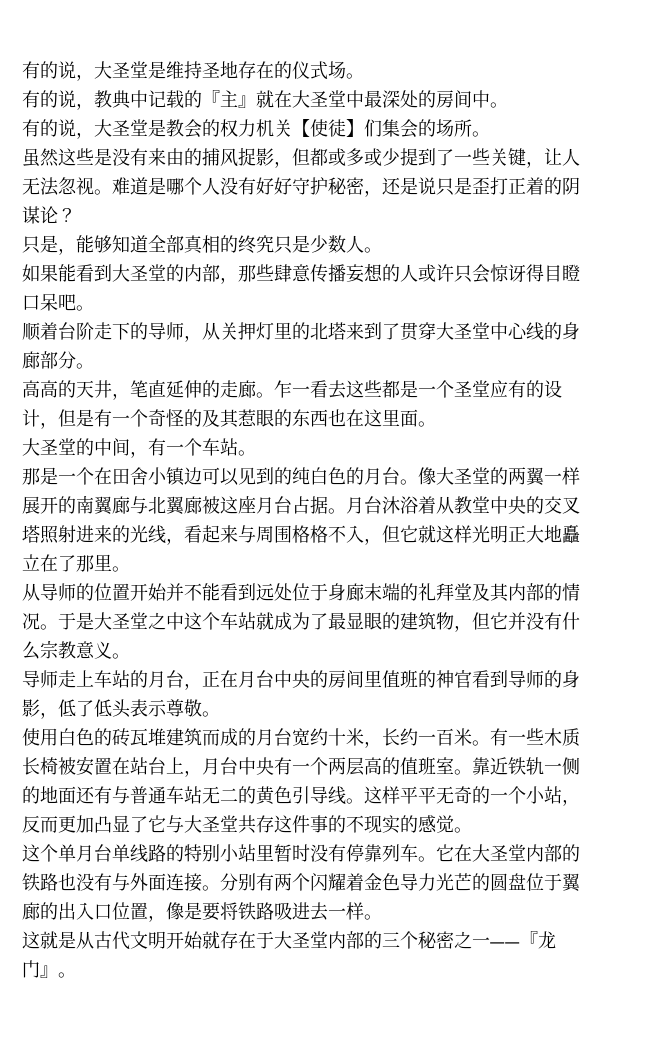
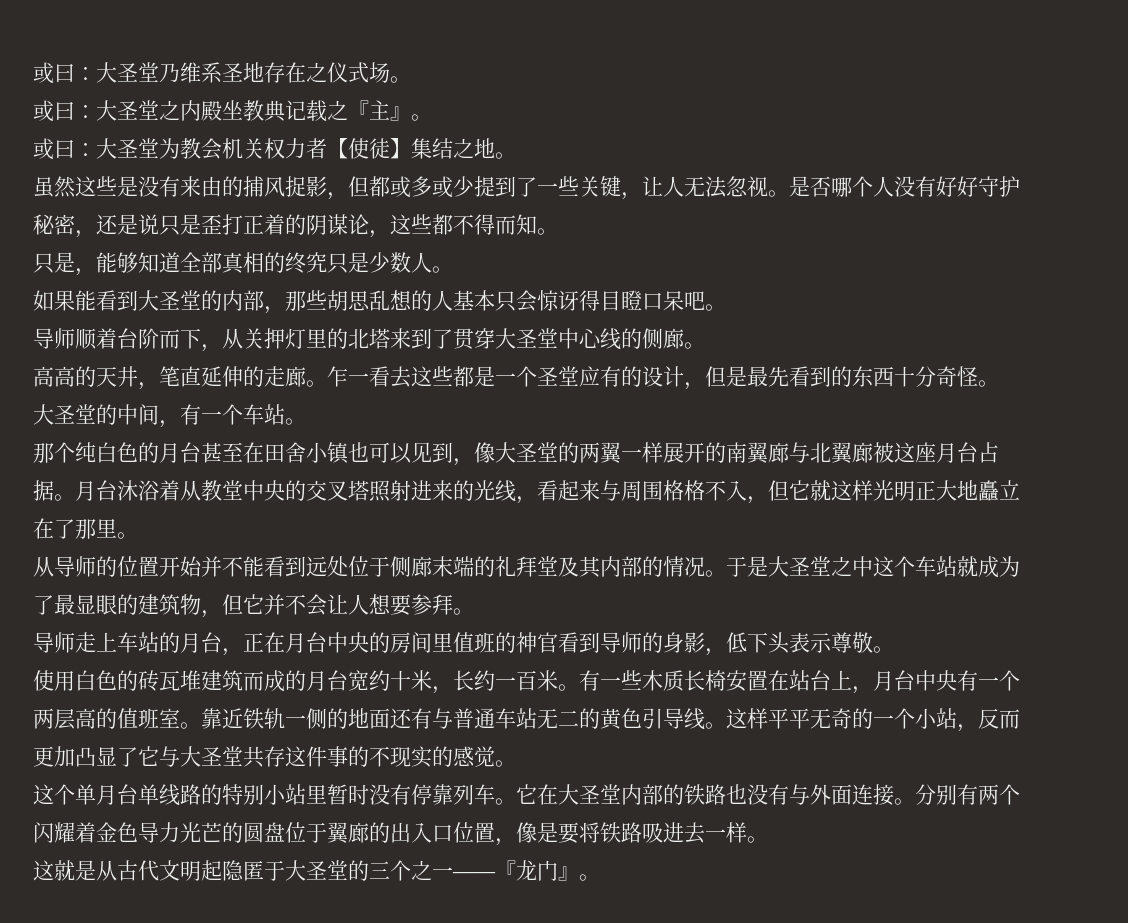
[22,61,202,81] 有的说，大圣堂是维持 -> [33,62,222,84] 或曰：大圣堂乃维系
[274,61,292,79] 的 -> [306,62,327,82] 之
[22,90,508,110] [22,119,472,139] 有的说，教典中记载的『主』就在大圣堂中最深处的房间中。 // 有的说，大圣堂是教会的权力机关【使徒】们集会的场所 -> [33,100,432,122] [33,138,495,160] 或曰：大圣堂之内殿坐教典记载之『主』。 // 或曰：大圣堂为教会机关权力者【使徒】集结之地
[112,177,166,195] 难道是 -> [789,176,831,197] 是否
[58,208,76,222] ？ -> [369,214,558,238] ，这些都不得而知。
[274,263,454,283] 肆意传播妄想的人或许 -> [327,290,495,311] 胡思乱想的人基本
(94, 308) none -> [33,328,75,349] 导师
[94,322,184,340] 走下的导师 -> [159,328,201,349] 而下
[562,322,580,340] [22,351,76,369] 身廊部分 -> [642,328,684,349] 侧廊
[94,409,418,428] 有一个奇怪的及其惹眼的东西也在这里面 -> [747,366,978,387] 最先看到的东西十分奇怪
[40,467,418,486] 是一个在田舍小镇边可以见到的纯白色的月台。 -> [54,442,474,466] 个纯白色的月台甚至在田舍小镇也可以见到，
[328,583,346,601] 身 -> [390,556,411,577] 侧
[526,612,580,630] [22,640,112,660] 没有什么宗教意义 -> [285,594,453,616] 不会让人想要参拜
[76,699,112,717] 了低 -> [747,632,768,653] 下
[58,757,76,775] 被 -> (726, 680) none
[166,931,454,949] 开始就存在于大圣堂内部的三个秘密 -> [201,860,411,881] 起隐匿于大圣堂的三个

